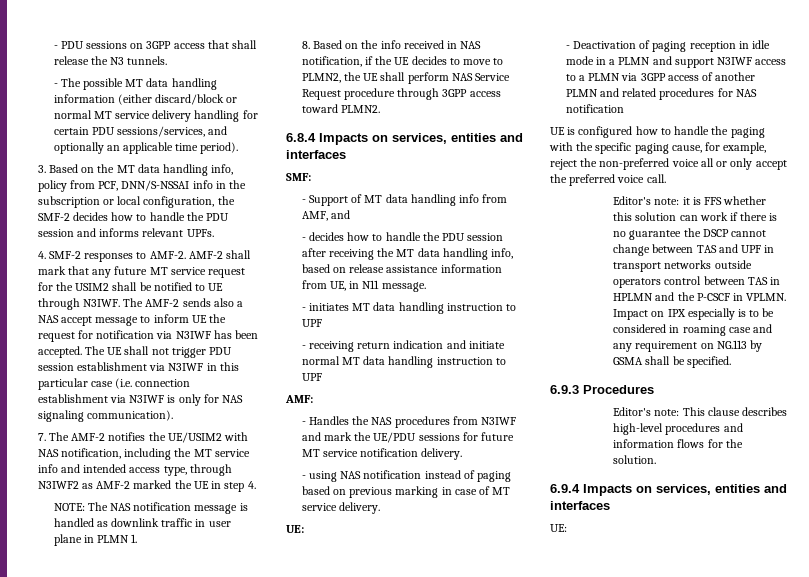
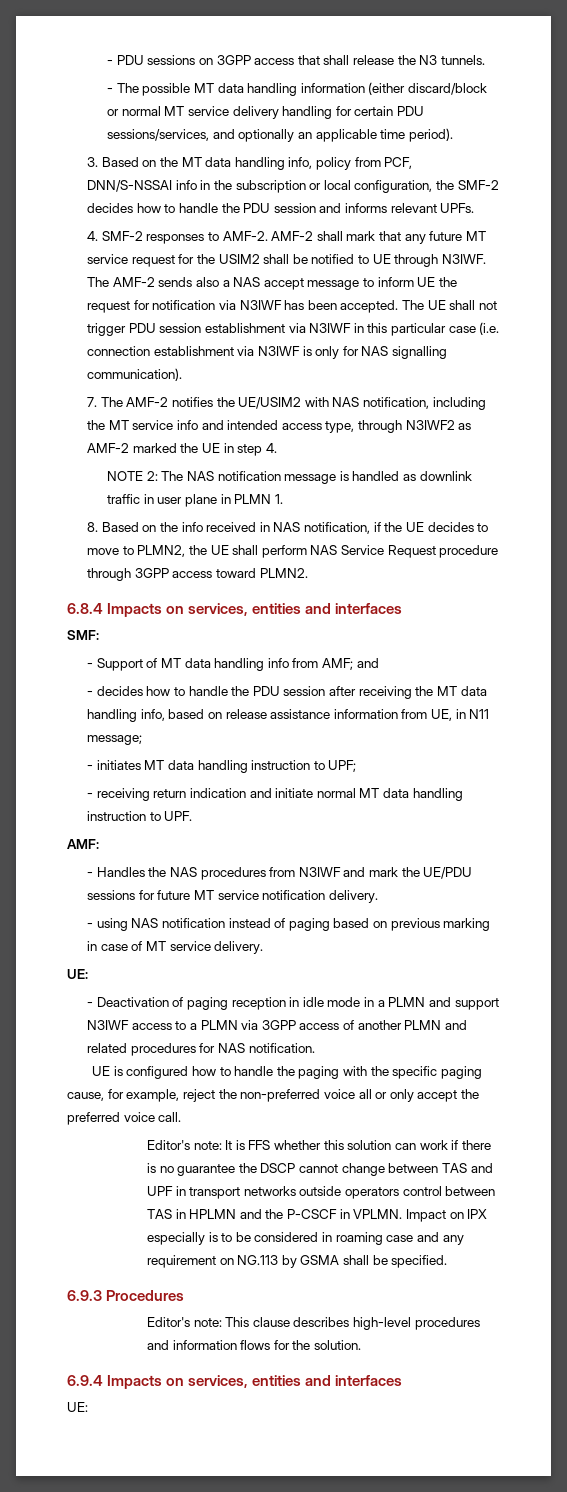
[37,410,84,422] signaling -> [392,346,448,359] signalling
[53,503,85,511] NOTE: -> [106,471,158,481] NOTE 2:
[301,211,328,221] AMF, -> [322,658,354,670] AMF;
[381,282,426,292] message. -> [86,735,142,745] message;
[301,319,322,327] UPF -> [328,760,357,772] UPF;
[301,373,322,381] UPF -> [164,811,193,821] UPF.
[565,104,624,113] notification -> [248,1043,315,1053] notification.
[682,197,690,205] it -> [225,1140,233,1150] It

